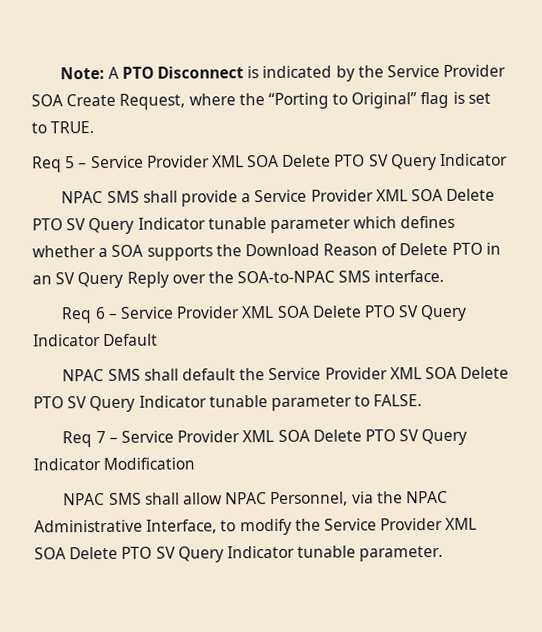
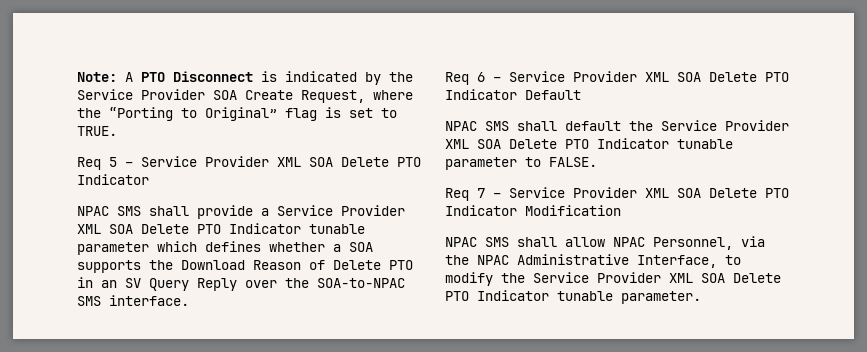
[368,154,437,171] SV Query -> (421, 162) none
[66,217,135,235] SV Query -> (221, 229) none
[398,304,468,322] SV Query -> (789, 77) none
[67,395,136,413] SV Query -> (589, 144) none
[399,428,468,446] SV Query -> (789, 193) none
[155,546,224,563] SV Query -> (469, 296) none

